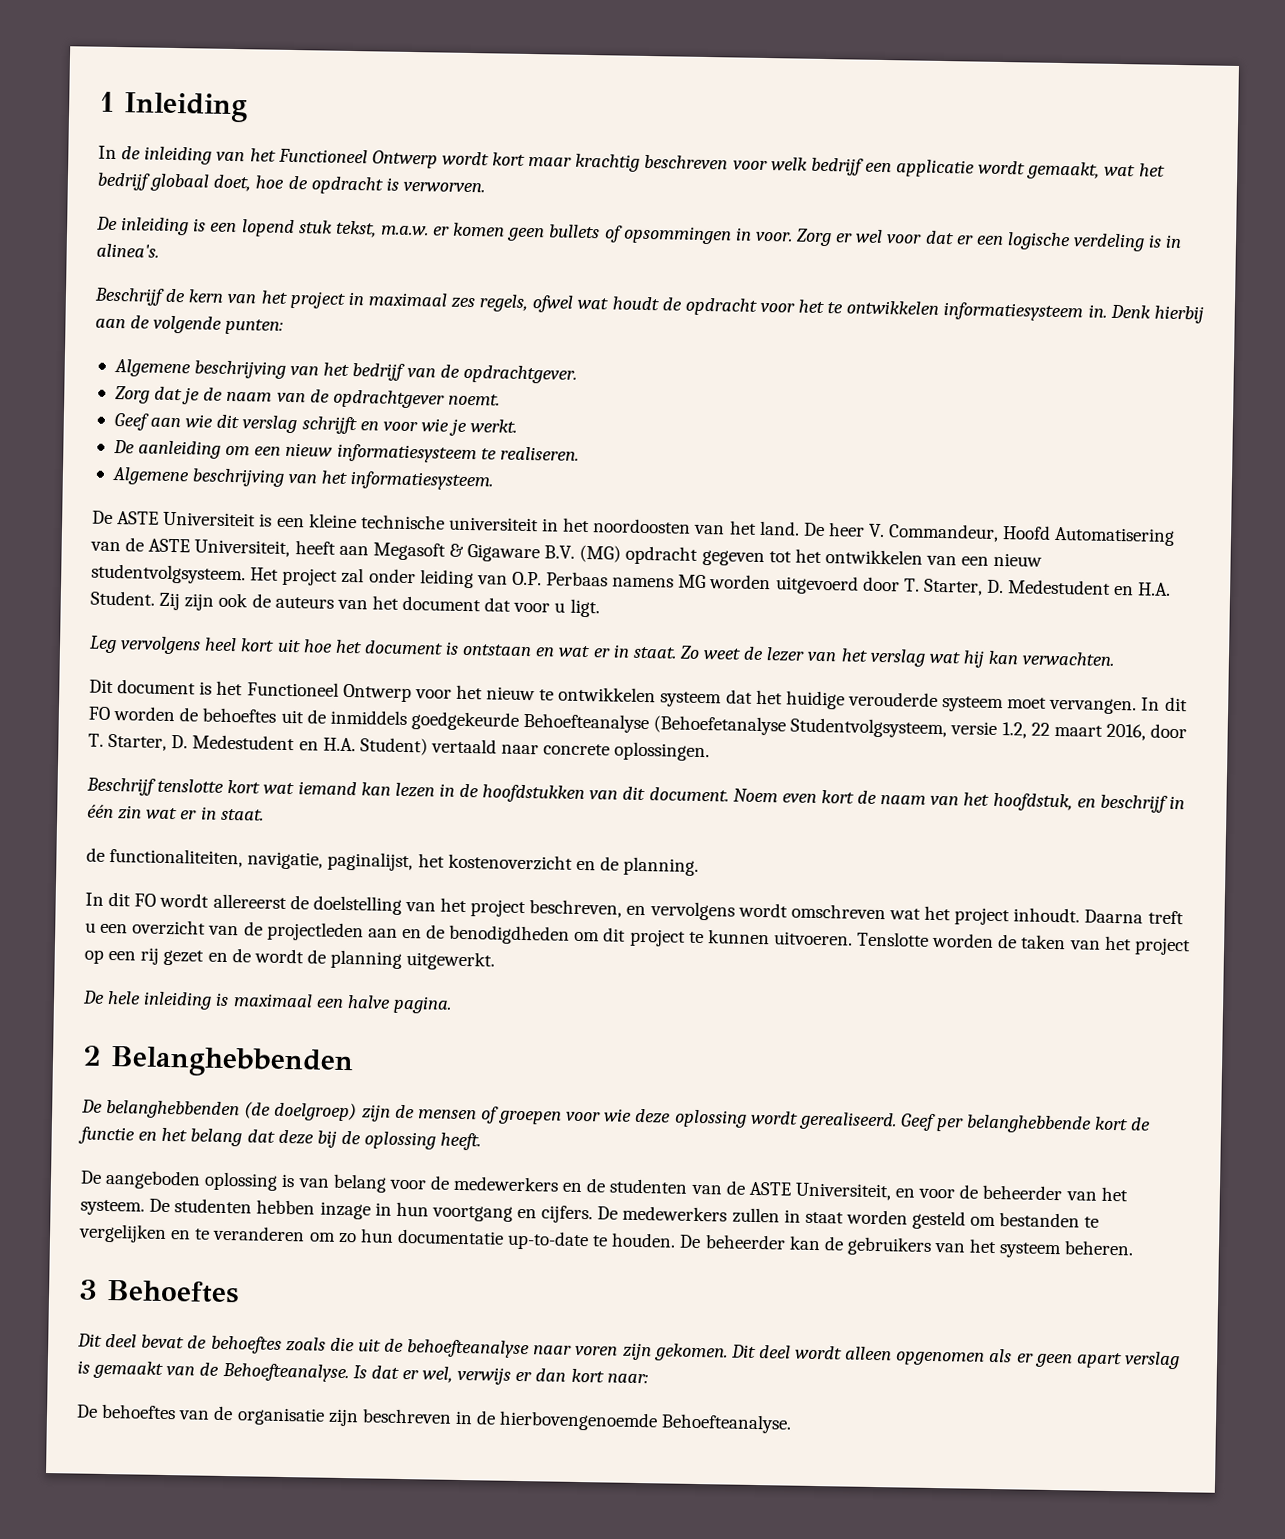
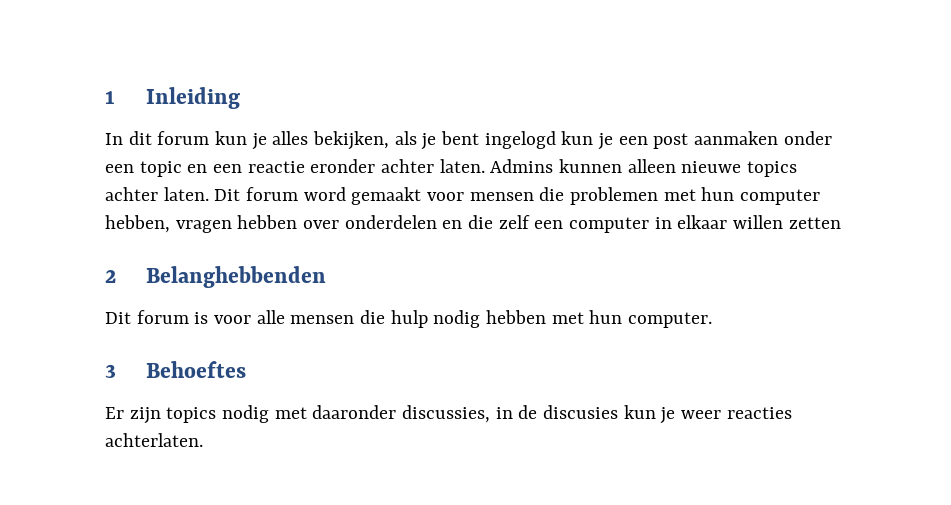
[121,146,1165,180] [97,172,485,195] [96,216,1183,252] [96,243,159,258] [94,287,1204,324] [95,315,284,335] [113,358,577,384] [114,386,500,409] [113,413,518,436] [112,439,579,464] [111,466,494,491] [92,510,1176,546] [90,537,1043,567] [91,563,1172,596] [90,590,600,618] [89,635,1116,668] [89,679,1188,715] [88,706,1188,741] [88,733,711,762] [86,777,1185,813] [87,804,264,821] [86,847,700,876] [85,891,1184,926] [85,919,1191,956] [84,947,496,971] [82,990,452,1014] [82,1045,354,1079] [81,1099,1152,1134] [78,1126,482,1151] [80,1169,1128,1202] [80,1198,1100,1230] [78,1223,1135,1259] [78,1279,239,1304] [77,1333,1180,1370] [77,1360,648,1385] [76,1403,793,1434] de inleiding van het Functioneel Ontwerp wordt kort maar krachtig beschreven voor welk bedrijf een applicatie wordt gemaakt, wat het bedrijf globaal doet, hoe de opdracht is verworven. // De inleiding is een lopend stuk tekst, m.a.w. er komen geen bullets of opsommingen in voor. Zorg er wel voor dat er een logische verdeling is in alinea's. // Beschrijf de kern van het project in maximaal zes regels, ofwel wat houdt de opdracht voor het te ontwikkelen informatiesysteem in. Denk hierbij aan de volgende punten: // Algemene beschrijving van het bedrijf van de opdrachtgever. // Zorg dat je de naam van de opdrachtgever noemt. // Geef aan wie dit verslag schrijft en voor wie je werkt. // De aanleiding om een nieuw informatiesysteem te realiseren. // Algemene beschrijving van het informatiesysteem. // De ASTE Universiteit is een kleine technische universiteit in het noordoosten van het land. De heer V. Commandeur, Hoofd Automatisering van de ASTE Universiteit, heeft aan Megasoft & Gigaware B.V. (MG) opdracht gegeven tot het ontwikkelen van een nieuw studentvolgsysteem. Het project zal onder leiding van O.P. Perbaas namens MG worden uitgevoerd door T. Starter, D. Medestudent en H.A. Student. Zij zijn ook de auteurs van het document dat voor u ligt. // Leg vervolgens heel kort uit hoe het document is ontstaan en wat er in staat. Zo weet de lezer van het verslag wat hij kan verwachten. // Dit document is het Functioneel Ontwerp voor het nieuw te ontwikkelen systeem dat het huidige verouderde systeem moet vervangen. In dit FO worden de behoeftes uit de inmiddels goedgekeurde Behoefteanalyse (Behoefetanalyse Studentvolgsysteem, versie 1.2, 22 maart 2016, door T. Starter, D. Medestudent en H.A. Student) vertaald naar concrete oplossingen. // Beschrijf tenslotte kort wat iemand kan lezen in de hoofdstukken van dit document. Noem even kort de naam van het hoofdstuk, en beschrijf in één zin wat er in staat. // de functionaliteiten, navigatie, paginalijst, het kostenoverzicht en de planning. // In dit FO wordt allereerst de doelstelling van het project beschreven, en vervolgens wordt omschreven wat het project inhoudt. Daarna treft u een overzicht van de projectleden aan en de benodigdheden om dit project te kunnen uitvoeren. Tenslotte worden de taken van het project op een rij gezet en de wordt de planning uitgewerkt. // De hele inleiding is maximaal een halve pagina. // 2 Belanghebbenden // De belanghebbenden (de doelgroep) zijn de mensen of groepen voor wie deze oplossing wordt gerealiseerd. Geef per belanghebbende kort de functie en het belang dat deze bij de oplossing heeft. // De aangeboden oplossing is van belang voor de medewerkers en de studenten van de ASTE Universiteit, en voor de beheerder van het systeem. De studenten hebben inzage in hun voortgang en cijfers. De medewerkers zullen in staat worden gesteld om bestanden te vergelijken en te veranderen om zo hun documentatie up-to-date te houden. De beheerder kan de gebruikers van het systeem beheren. // 3 Behoeftes // Dit deel bevat de behoeftes zoals die uit de behoefteanalyse naar voren zijn gekomen. Dit deel wordt alleen opgenomen als er geen apart verslag is gemaakt van de Behoefteanalyse. Is dat er wel, verwijs er dan kort naar: // De behoeftes van de organisatie zijn beschreven in de hierbovengenoemde Behoefteanalyse. -> [128,131,832,150] [105,159,798,177] [105,187,821,205] [105,215,841,233] [105,266,326,288] [105,310,713,328] [105,361,246,378] [105,405,792,424] [105,433,203,447] dit forum kun je alles bekijken, als je bent ingelogd kun je een post aanmaken onder een topic en een reactie eronder achter laten. Admins kunnen alleen nieuwe topics achter laten. Dit forum word gemaakt voor mensen die problemen met hun computer hebben, vragen hebben over onderdelen en die zelf een computer in elkaar willen zetten // 2 Belanghebbenden // Dit forum is voor alle mensen die hulp nodig hebben met hun computer. // 3 Behoeftes // Er zijn topics nodig met daaronder discussies, in de discusies kun je weer reacties achterlaten.

